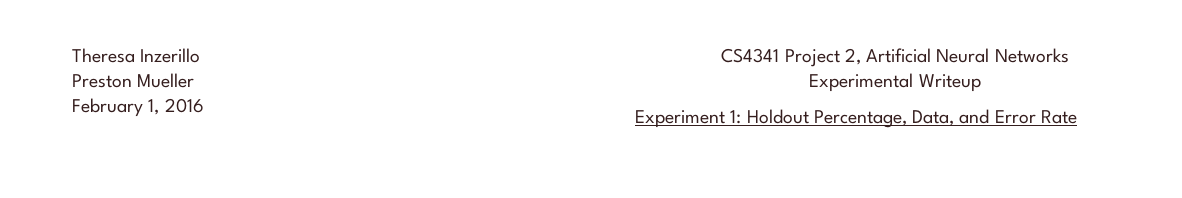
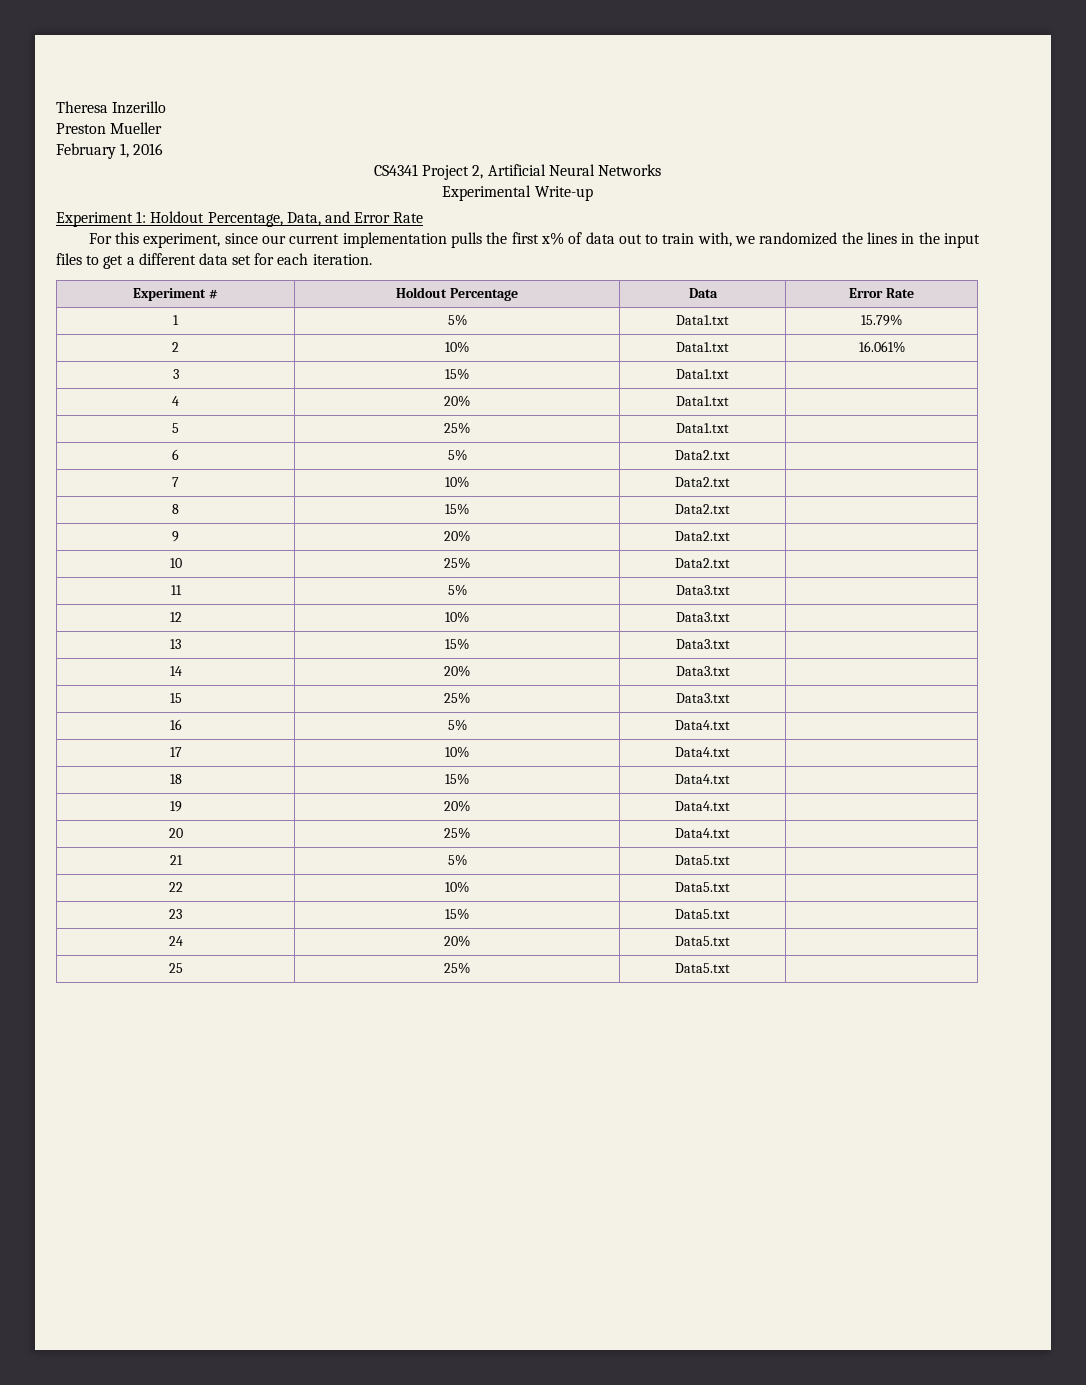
[918,74,981,92] Writeup -> [534,186,593,201] Write-up
(1077, 117) none -> [88,232,980,248] [56,253,372,269] [133,288,218,301] [396,287,518,301] [688,288,718,298] [849,288,914,298] [173,315,179,325] [447,314,467,326] [676,315,729,325] [861,314,902,326] [172,342,179,352] [444,341,469,353] [676,342,729,352] [858,341,905,353] [172,369,179,379] [444,368,469,380] [676,369,729,379] [172,396,179,406] [443,395,470,407] [676,396,729,406] [172,423,179,433] [443,422,470,434] [676,423,729,433] [172,449,179,460] [447,449,467,461] [675,450,730,460] [172,477,179,487] [444,476,469,488] [675,477,730,487] [172,504,179,514] [444,503,469,515] [675,504,730,514] [172,531,179,542] [443,530,470,542] [675,531,730,541] [169,558,182,568] [443,557,470,569] [675,558,730,568] [170,585,182,595] [447,584,467,596] [675,585,730,595] [169,612,182,622] [444,611,469,623] [675,612,730,622] [170,639,181,649] [444,638,469,650] [675,639,730,649] [169,666,182,676] [443,665,470,677] [675,666,730,676] [169,693,182,703] [443,692,470,704] [675,693,730,703] [169,719,182,730] [447,719,467,731] [675,720,730,730] [169,747,182,757] [444,746,469,758] [675,747,730,757] [169,774,182,784] [444,773,469,785] [675,774,730,784] [169,801,182,812] [443,800,470,812] [675,801,730,811] [168,828,183,838] [443,827,470,839] [675,828,730,838] [169,855,183,865] [447,854,467,866] [675,855,730,865] [168,882,183,892] [444,881,469,893] [675,882,730,892] [169,909,182,919] [444,908,469,920] [675,909,730,919] [168,936,183,946] [443,935,470,947] [675,936,730,946] [168,963,183,973] [443,962,470,974] [675,963,730,973] // For this experiment, since our current implementation pulls the first x% of data out to train with, we randomized the lines in the input files to get a different data set for each iteration. // Experiment # | Holdout Percentage | Data | Error Rate // 1 | 5% | Data1.txt | 15.79% // 2 | 10% | Data1.txt | 16.061% // 3 | 15% | Data1.txt | // 4 | 20% | Data1.txt | // 5 | 25% | Data1.txt | // 6 | 5% | Data2.txt | // 7 | 10% | Data2.txt | // 8 | 15% | Data2.txt | // 9 | 20% | Data2.txt | // 10 | 25% | Data2.txt | // 11 | 5% | Data3.txt | // 12 | 10% | Data3.txt | // 13 | 15% | Data3.txt | // 14 | 20% | Data3.txt | // 15 | 25% | Data3.txt | // 16 | 5% | Data4.txt | // 17 | 10% | Data4.txt | // 18 | 15% | Data4.txt | // 19 | 20% | Data4.txt | // 20 | 25% | Data4.txt | // 21 | 5% | Data5.txt | // 22 | 10% | Data5.txt | // 23 | 15% | Data5.txt | // 24 | 20% | Data5.txt | // 25 | 25% | Data5.txt |

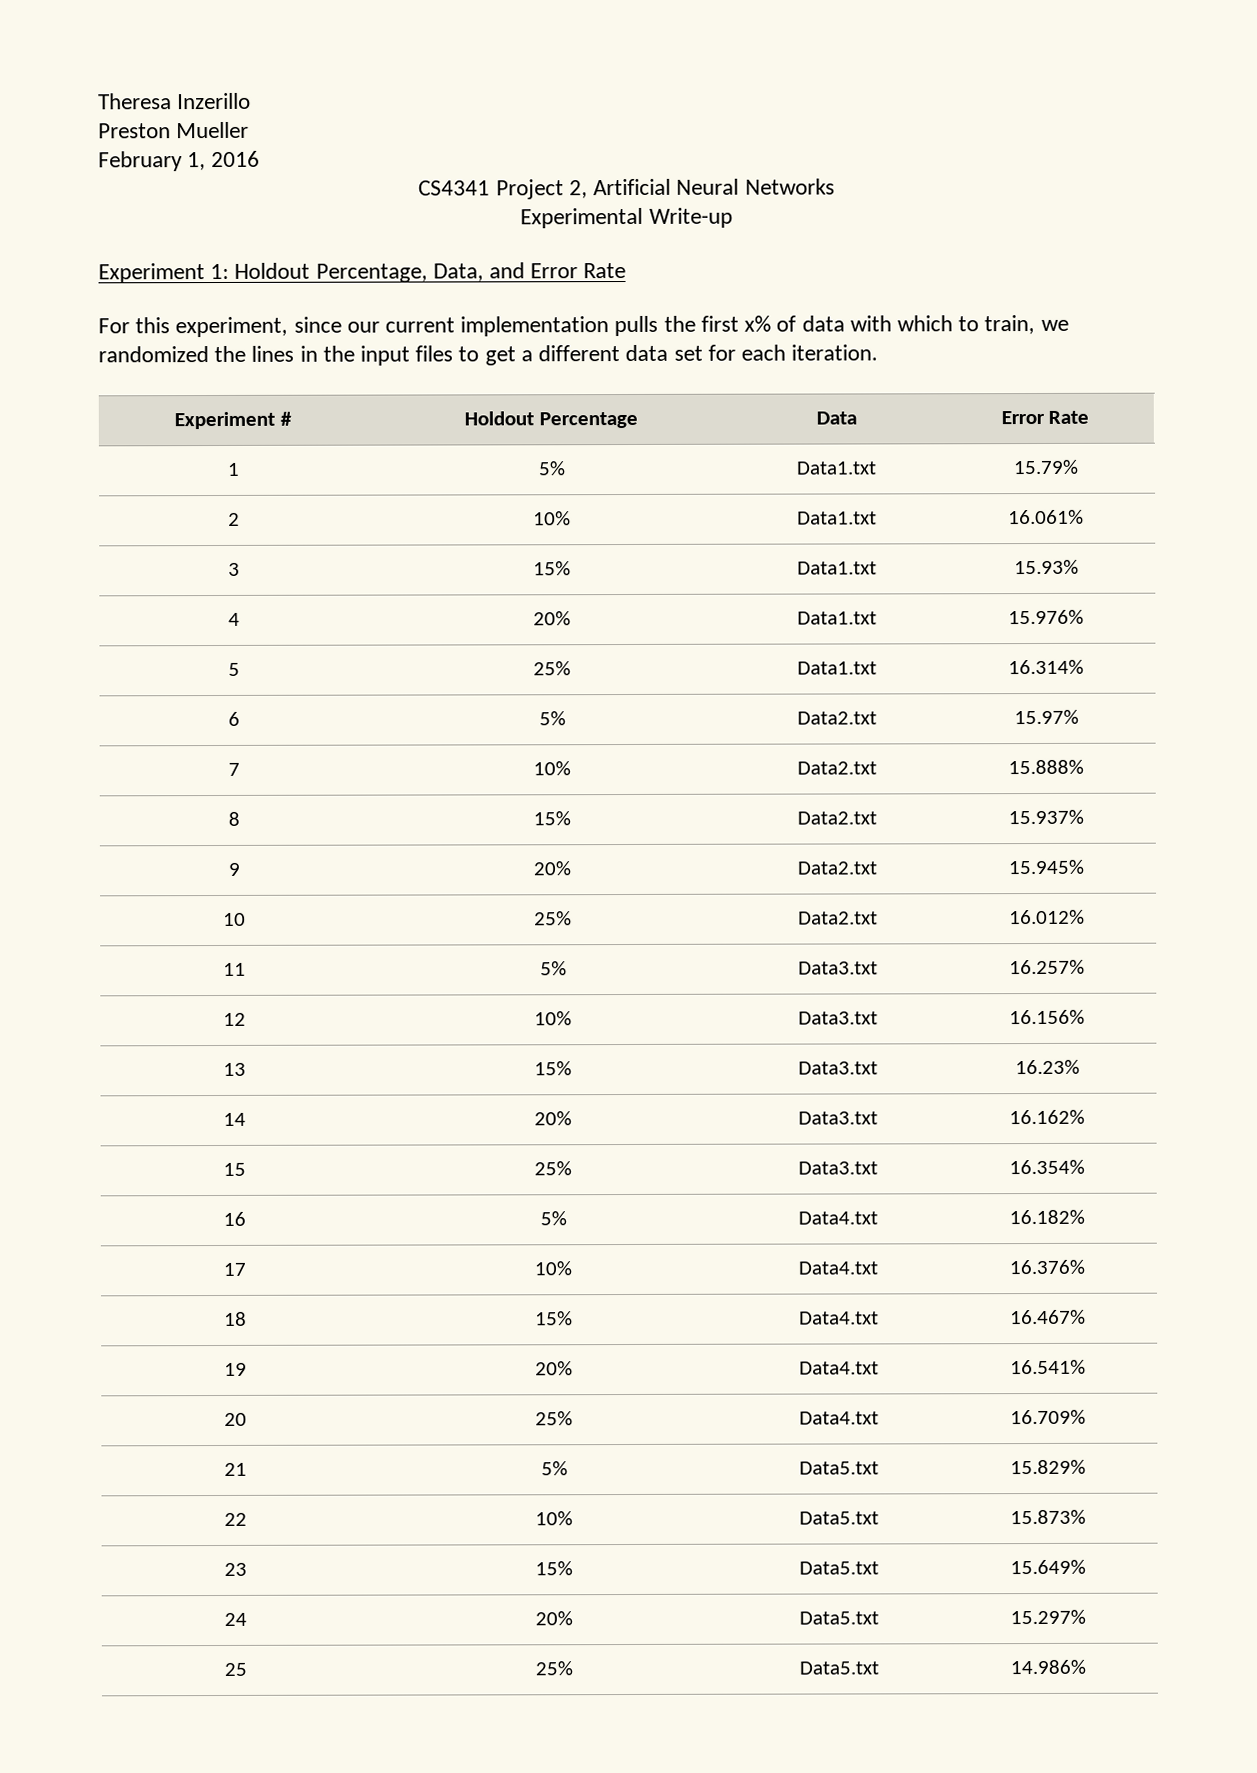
[618,232,732,247] out to train with, -> [849,315,1036,335] with which to train,
(729, 374) none -> [1013,559,1079,575] 15.93%
(729, 401) none -> [1008,609,1084,625] 15.976%
(729, 428) none -> [1008,659,1084,675] 16.314%
(730, 455) none -> [1013,709,1079,725] 15.97%
(730, 482) none -> [1008,759,1084,775] 15.888%
(730, 509) none -> [1008,809,1084,825] 15.937%
(730, 536) none -> [1008,859,1084,875] 15.945%
(730, 563) none -> [1009,909,1085,925] 16.012%
(730, 590) none -> [1009,959,1085,975] 16.257%
(730, 617) none -> [1009,1009,1085,1025] 16.156%
(730, 644) none -> [1014,1059,1080,1075] 16.23%
(730, 671) none -> [1009,1109,1085,1125] 16.162%
(730, 698) none -> [1009,1159,1085,1175] 16.354%
(730, 725) none -> [1009,1209,1085,1225] 16.182%
(730, 752) none -> [1009,1259,1085,1275] 16.376%
(730, 779) none -> [1010,1309,1086,1325] 16.467%
(730, 806) none -> [1010,1359,1086,1375] 16.541%
(730, 833) none -> [1010,1409,1086,1425] 16.709%
(730, 860) none -> [1010,1459,1086,1475] 15.829%
(730, 887) none -> [1010,1509,1086,1525] 15.873%
(730, 914) none -> [1010,1559,1086,1575] 15.649%
(730, 941) none -> [1010,1609,1086,1625] 15.297%
(730, 968) none -> [1010,1659,1086,1675] 14.986%

